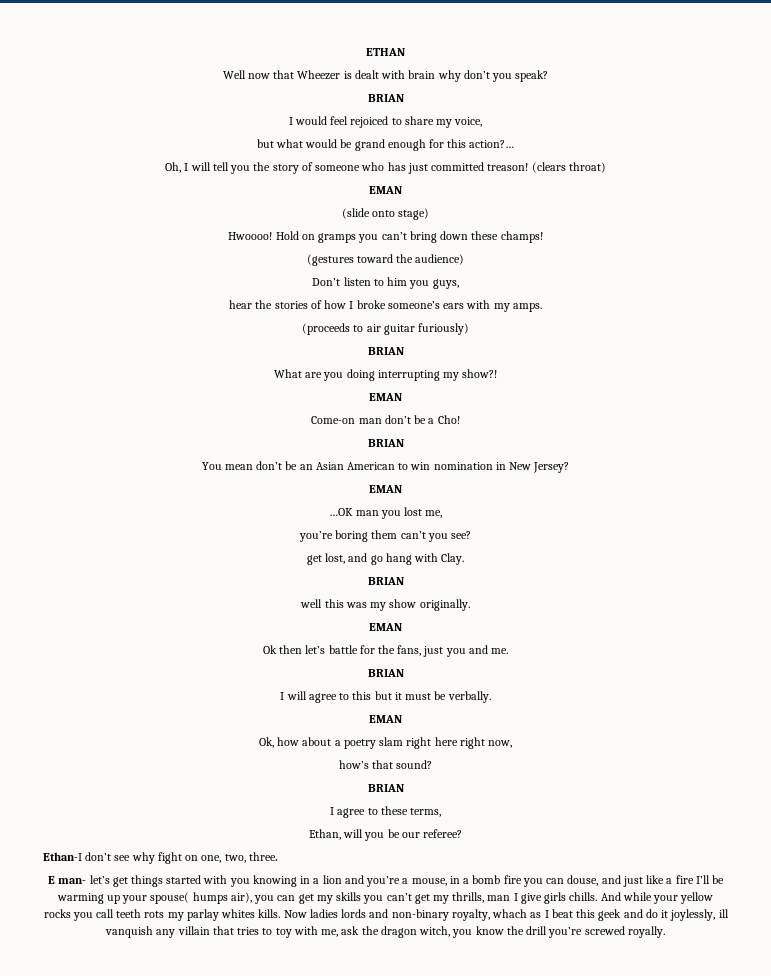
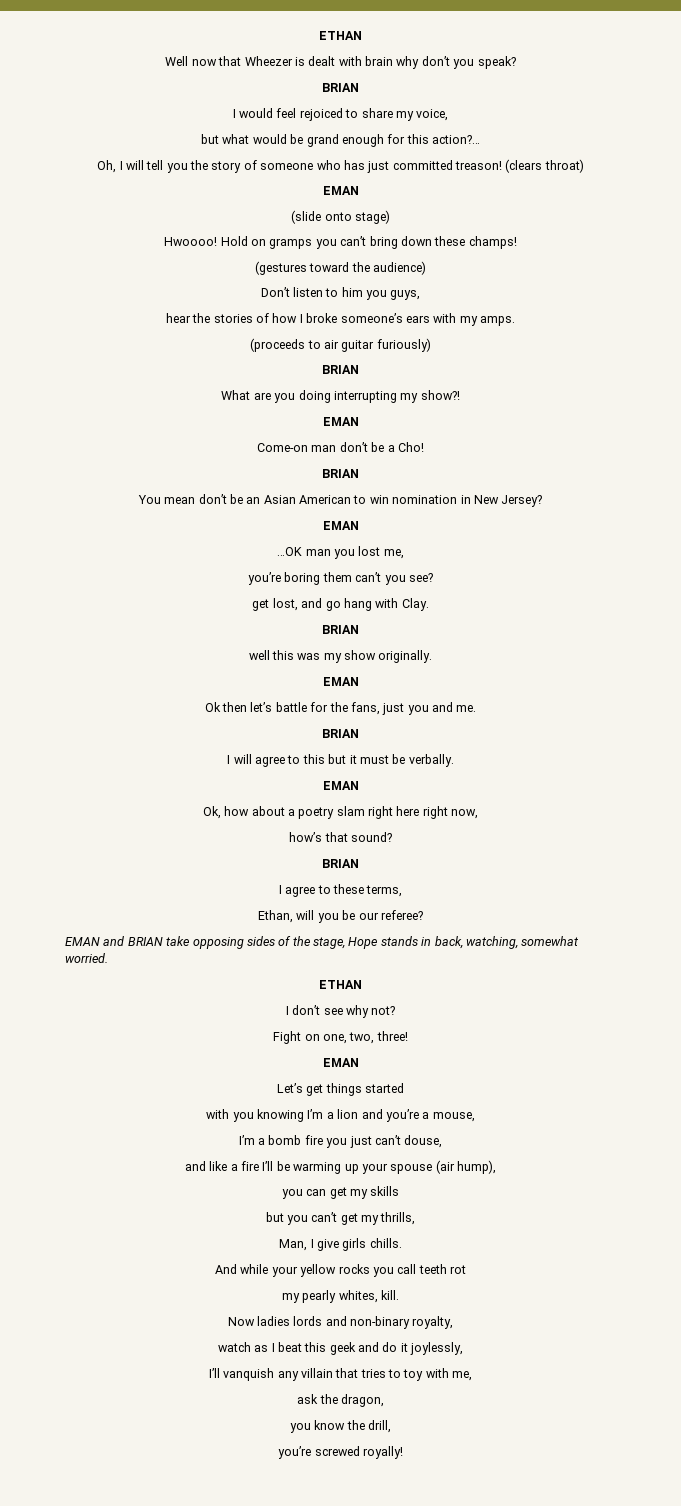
[43,852,82,861] Ethan-I -> [65,936,580,949] [65,953,108,963] [319,980,362,989] [285,1006,289,1015] EMAN and BRIAN take opposing sides of the stage, Hope stands in back, watching, somewhat worried. // ETHAN // I
[157,852,182,864] fight -> [371,1006,396,1015] [273,1031,302,1044] not? // Fight
[248,852,278,861] [48,875,110,884] three. // E man- let’s -> [376,1031,408,1041] [322,1058,359,1067] [276,1083,303,1093] three! // EMAN // Let’s
(202, 879) none -> (405, 1088) //
[300,876,311,884] in -> [307,1109,324,1119] I’m
[449,876,460,884] in -> [238,1135,255,1145] // I’m
[546,878,565,884] can -> [349,1135,401,1148] just can’t
[601,875,643,887] and just -> [184,1161,206,1171] // and
[150,892,252,904] spouse( humps air), -> [390,1160,497,1174] spouse (air hump), //
(362, 896) none -> [265,1212,284,1222] // but
[487,895,511,901] man -> [279,1239,308,1251] // Man,
(598, 896) none -> (402, 1243) //
[144,909,281,921] rots my parlay whites kills. -> [450,1265,466,1274] [281,1290,400,1303] rot // my pearly whites, kill. //
[492,909,528,918] whach -> [217,1342,251,1352] // watch
[718,909,729,918] ill -> [208,1368,220,1378] // I’ll
(339, 933) none -> (473, 1376) //
[380,926,451,938] dragon witch, -> [340,1394,384,1407] dragon, //
[526,926,548,935] drill -> [368,1420,392,1433] drill, //
[627,926,665,938] royally. -> [362,1446,403,1459] royally!

